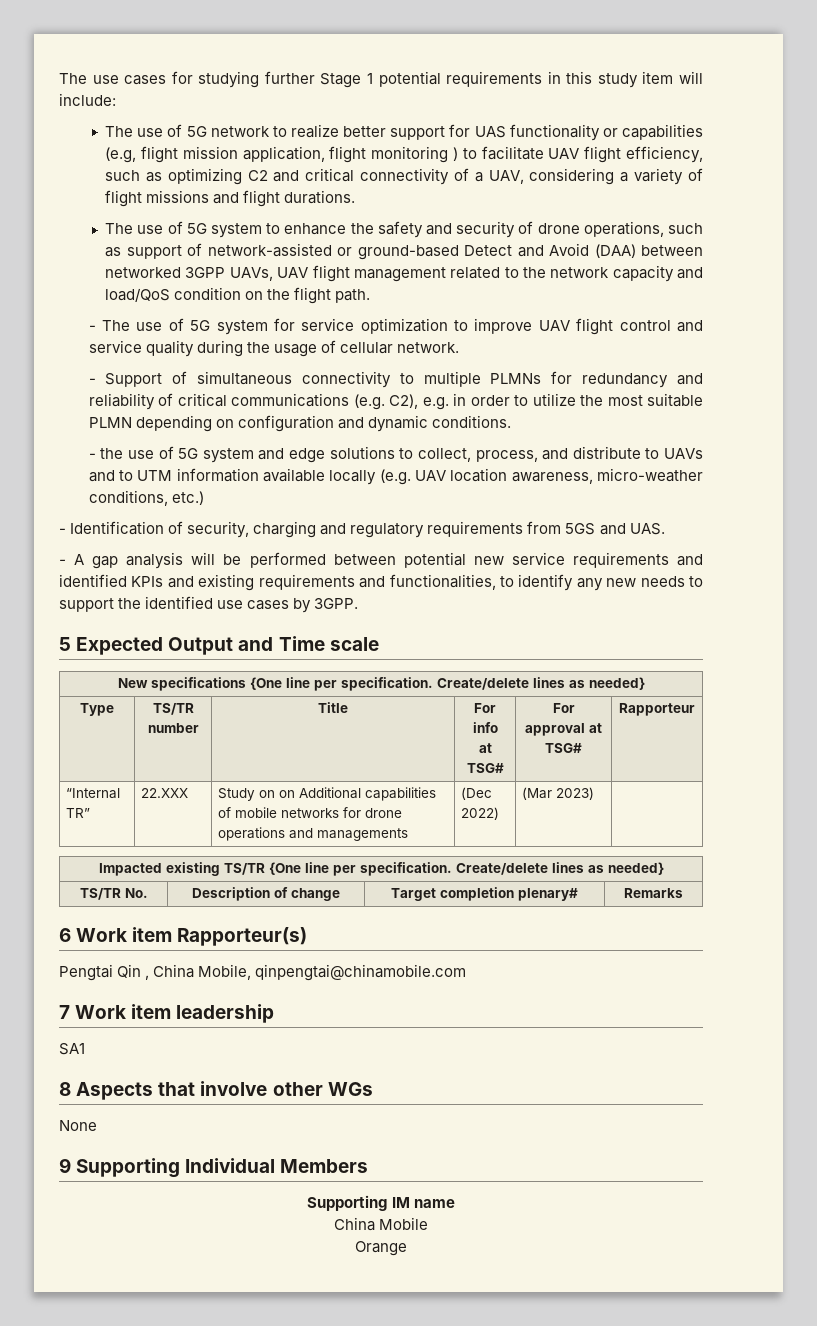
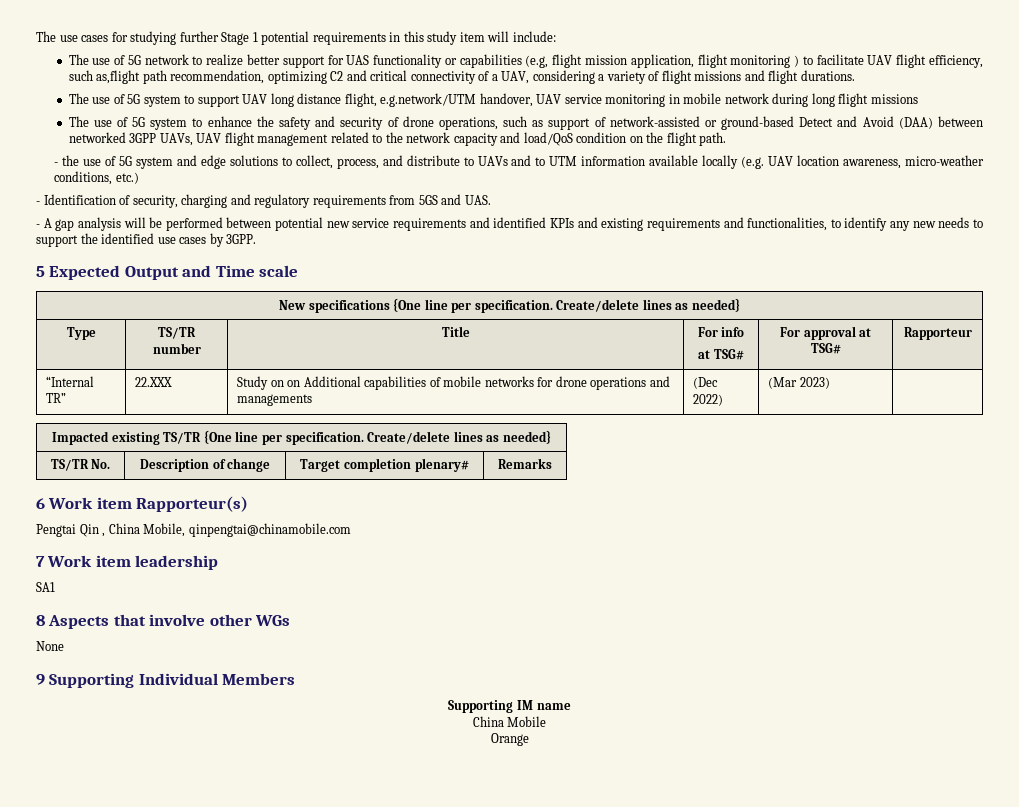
[145,172,162,182] as -> [96,70,265,84] as,flight path recommendation,
(356, 197) none -> [68,93,918,107] // The use of 5G system to support UAV long distance flight, e.g.network/UTM handover, UAV service monitoring in mobile network during long flight missions
[88,318,704,335] [88,340,459,357] [88,371,703,388] [88,393,704,410] [88,415,511,432] // - The use of 5G system for service optimization to improve UAV flight control and service quality during the usage of cellular network. // - Support of simultaneous connectivity to multiple PLMNs for redundancy and reliability of critical communications (e.g. C2), e.g. in order to utilize the most suitable PLMN depending on configuration and dynamic conditions. -> (727, 139) none

